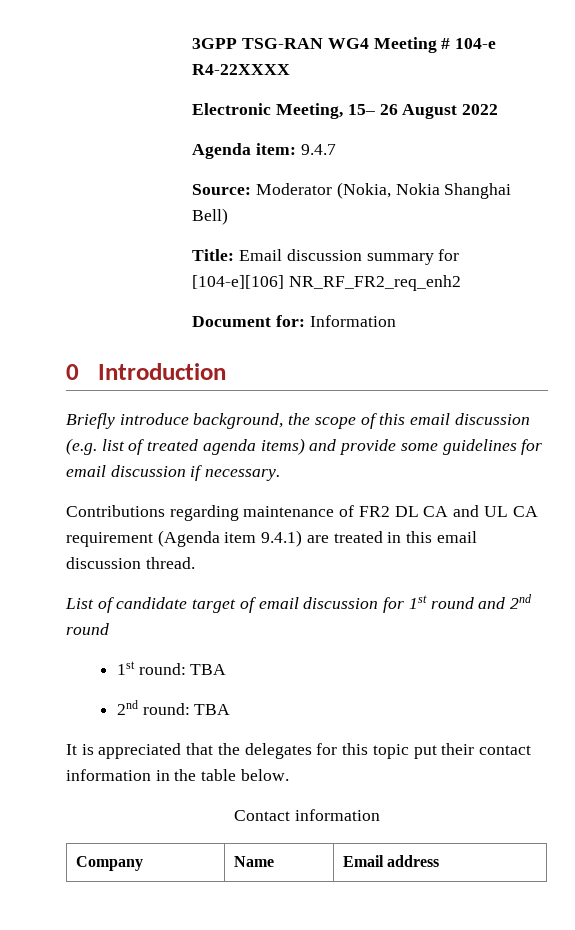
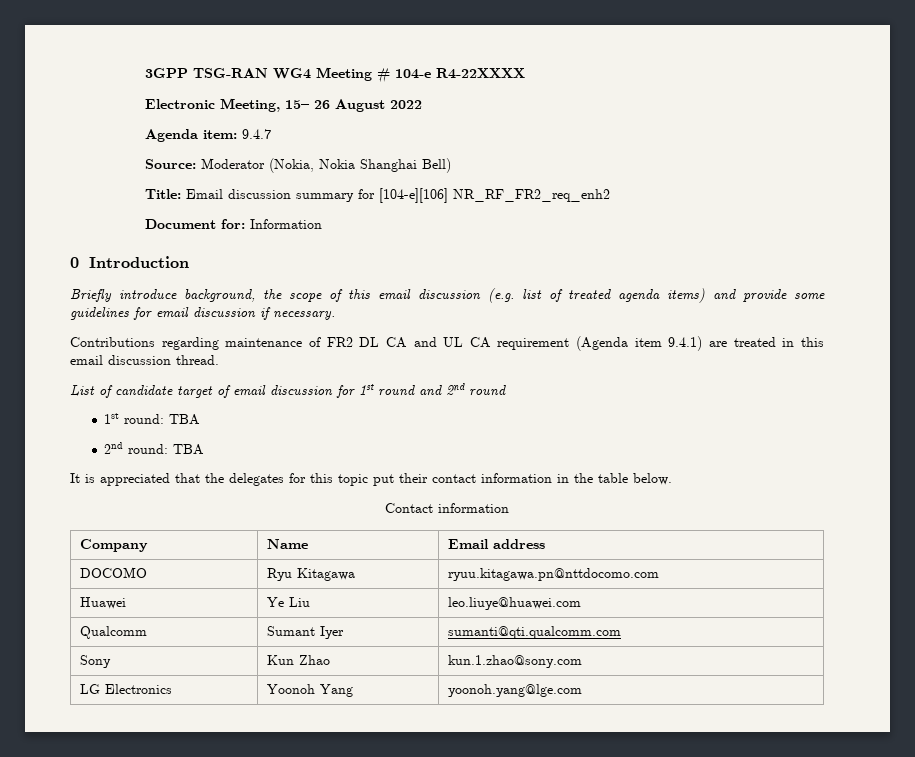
(440, 861) none -> [80,567,148,578] [267,568,356,581] [448,568,660,581] [80,597,127,609] [267,597,311,607] [448,597,582,610] [80,626,148,639] [267,626,345,639] [448,626,622,639] [80,655,112,668] [267,655,331,665] [448,655,583,668] [80,684,173,694] [267,684,354,697] [448,684,583,697] // DOCOMO | Ryu Kitagawa | ryuu.kitagawa.pn@nttdocomo.com // Huawei | Ye Liu | leo.liuye@huawei.com // Qualcomm | Sumant Iyer | sumanti@qti.qualcomm.com // Sony | Kun Zhao | kun.1.zhao@sony.com // LG Electronics | Yoonoh Yang | yoonoh.yang@lge.com

